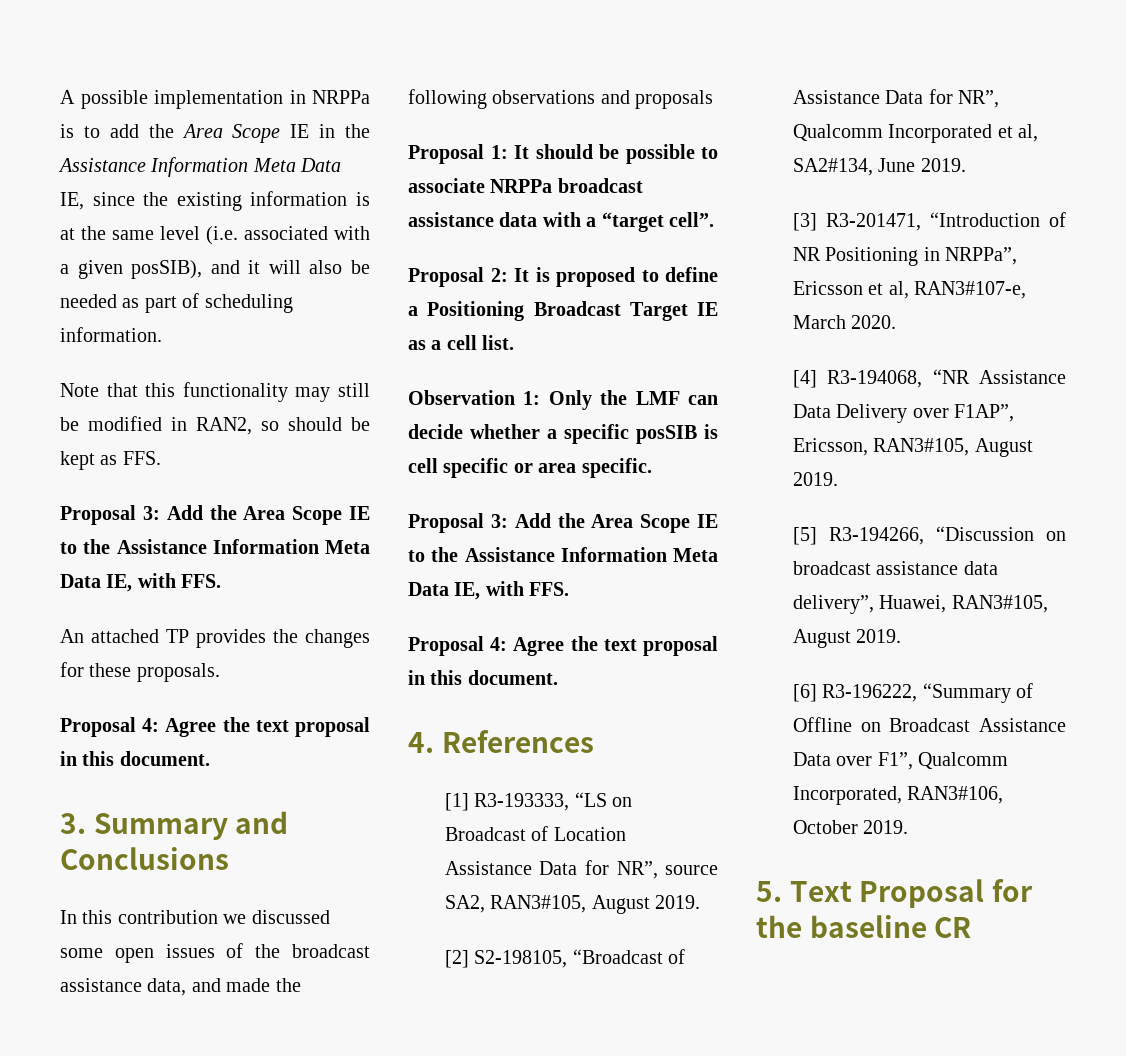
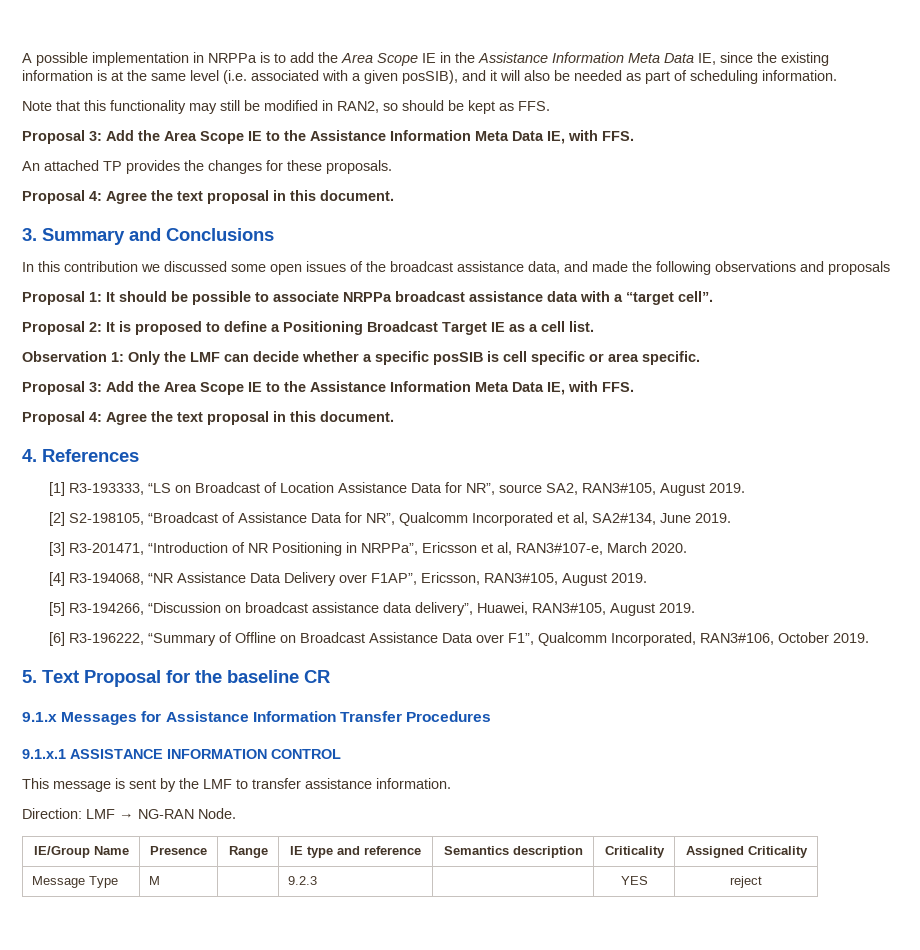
(972, 927) none -> [22,711,492,725] [22,749,341,759] [22,778,451,792] [22,808,236,819] [33,846,129,858] [150,846,207,855] [228,846,268,858] [290,846,421,858] [443,846,583,858] [604,846,665,858] [685,846,808,858] [32,876,119,888] [149,876,161,885] [288,876,318,885] [620,876,648,885] [730,876,763,888] // 9.1.x Messages for Assistance Information Transfer Procedures // 9.1.x.1 ASSISTANCE INFORMATION CONTROL // This message is sent by the LMF to transfer assistance information. // Direction: LMF → NG-RAN Node. // IE/Group Name | Presence | Range | IE type and reference | Semantics description | Criticality | Assigned Criticality // Message Type | M | | 9.2.3 | | YES | reject

